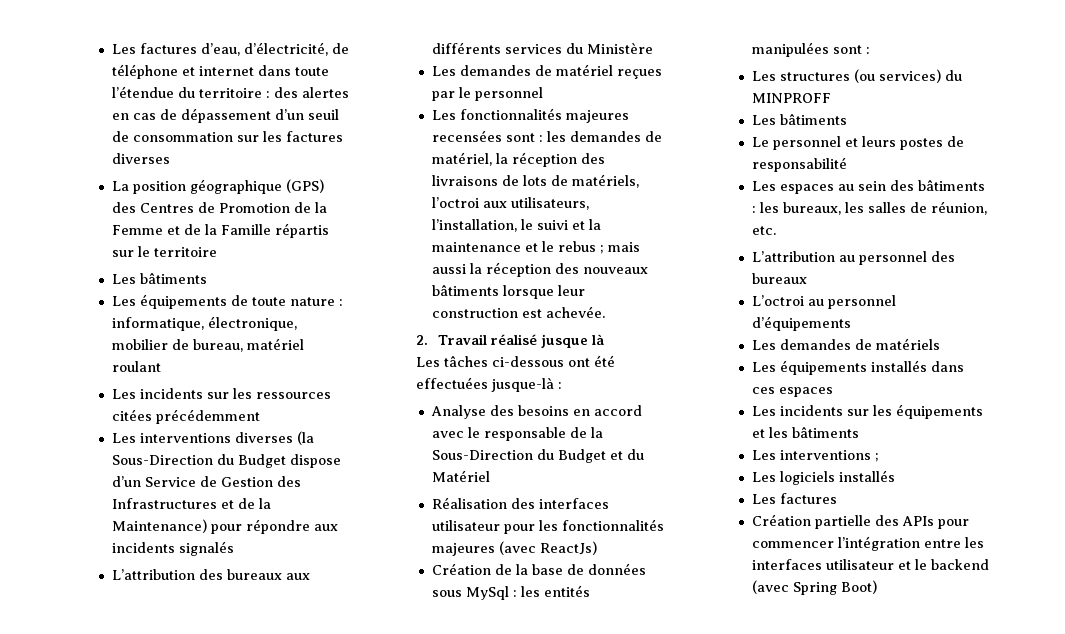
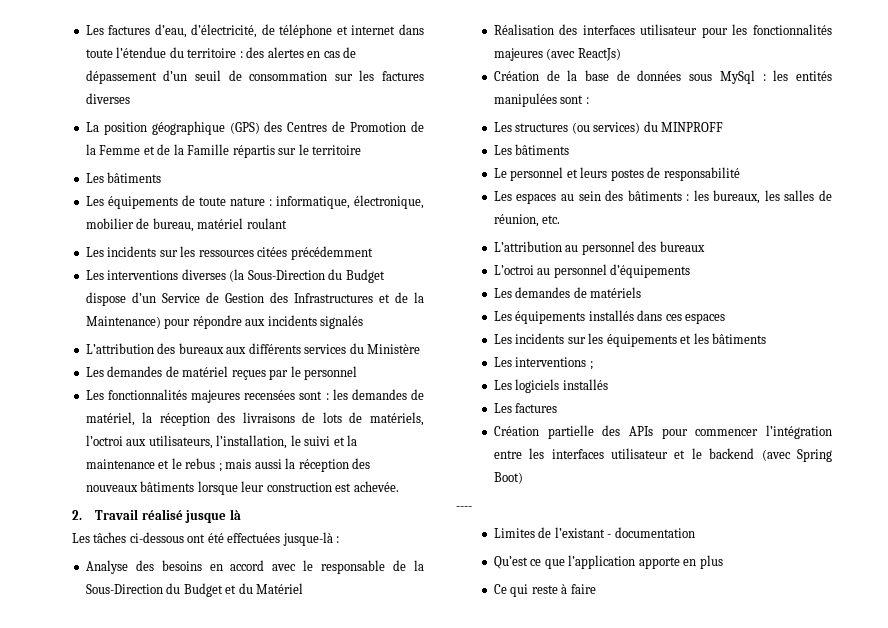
(878, 587) none -> [456,506,472,510] [493,527,695,538] [493,555,723,569] [493,584,596,597] // ---- // Limites de l’existant - documentation // Qu’est ce que l’application apporte en plus // Ce qui reste à faire

